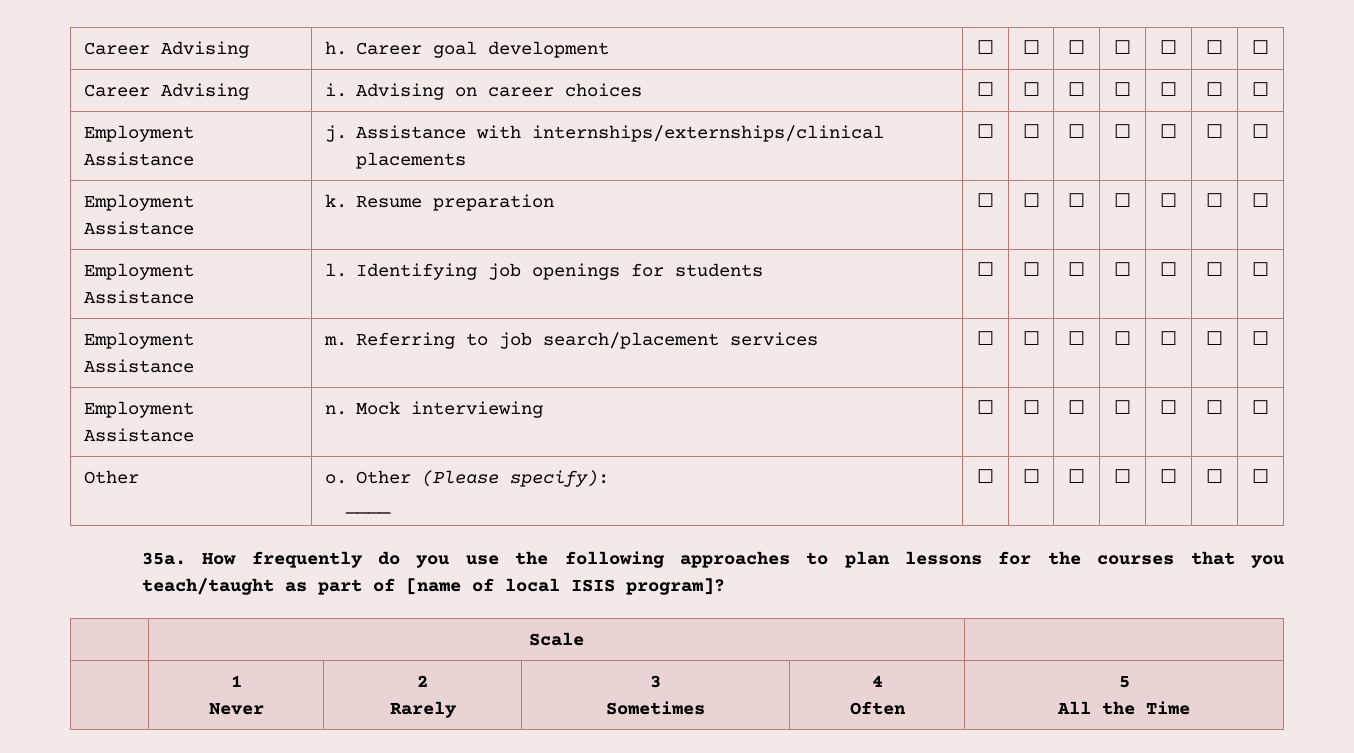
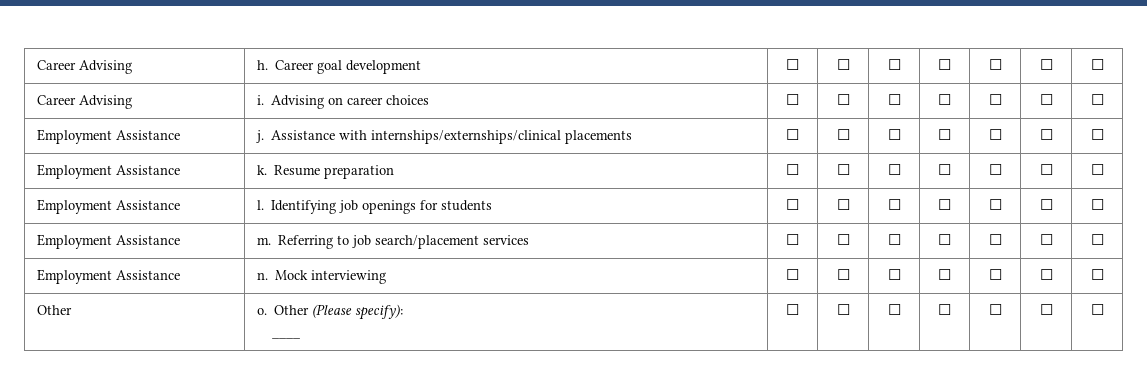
[141,551,1284,568] [141,578,725,595] [529,632,584,646] [230,675,242,687] [208,703,264,715] [417,675,428,687] [389,701,457,718] [650,675,661,688] [606,701,705,715] [871,675,883,687] [849,701,906,715] [1118,676,1130,688] [1057,701,1190,715] // 35a. How frequently do you use the following approaches to plan lessons for the courses that you teach/taught as part of [name of local ISIS program]? // | Scale | // | 1 // Never | 2 // Rarely | 3 // Sometimes | 4 // Often | 5 // All the Time -> (1104, 309) none

